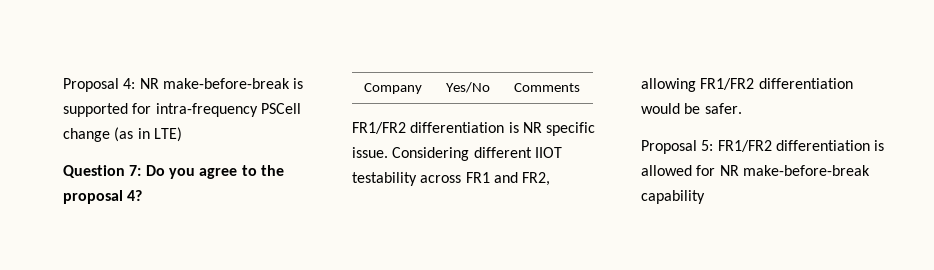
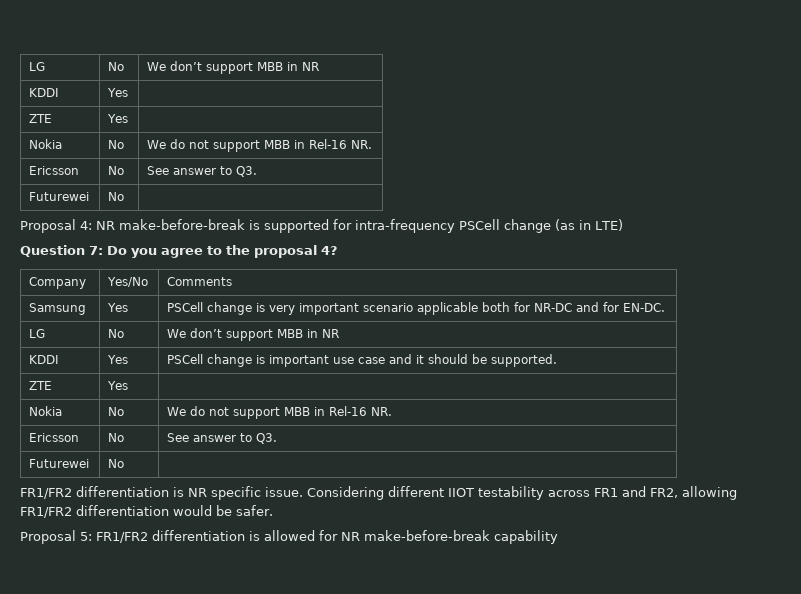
(63, 85) none -> [29,62,46,71] [108,62,125,71] [147,61,320,74] [29,88,60,97] [107,88,129,97] [29,114,53,123] [107,114,129,123] [29,139,63,149] [108,140,125,149] [147,139,373,152] [29,166,80,175] [108,166,125,175] [147,166,258,177] [29,192,90,201] [108,192,125,201] LG | No | We don’t support MBB in NR // KDDI | Yes | // ZTE | Yes | // Nokia | No | We do not support MBB in Rel-16 NR. // Ericsson | No | See answer to Q3. // Futurewei | No | //
(580, 87) none -> [29,303,87,315] [107,303,129,312] [167,302,666,315] [29,329,46,338] [108,329,125,338] [167,328,340,341] [29,355,60,364] [107,355,129,364] [167,354,558,367] [29,381,53,390] [107,381,129,390] [29,406,63,416] [108,407,125,416] [167,406,393,419] [29,433,80,442] [108,433,125,442] [167,433,278,444] [29,459,90,468] [108,459,125,468] // Samsung | Yes | PSCell change is very important scenario applicable both for NR-DC and for EN-DC. // LG | No | We don’t support MBB in NR // KDDI | Yes | PSCell change is important use case and it should be supported. // ZTE | Yes | // Nokia | No | We do not support MBB in Rel-16 NR. // Ericsson | No | See answer to Q3. // Futurewei | No |

